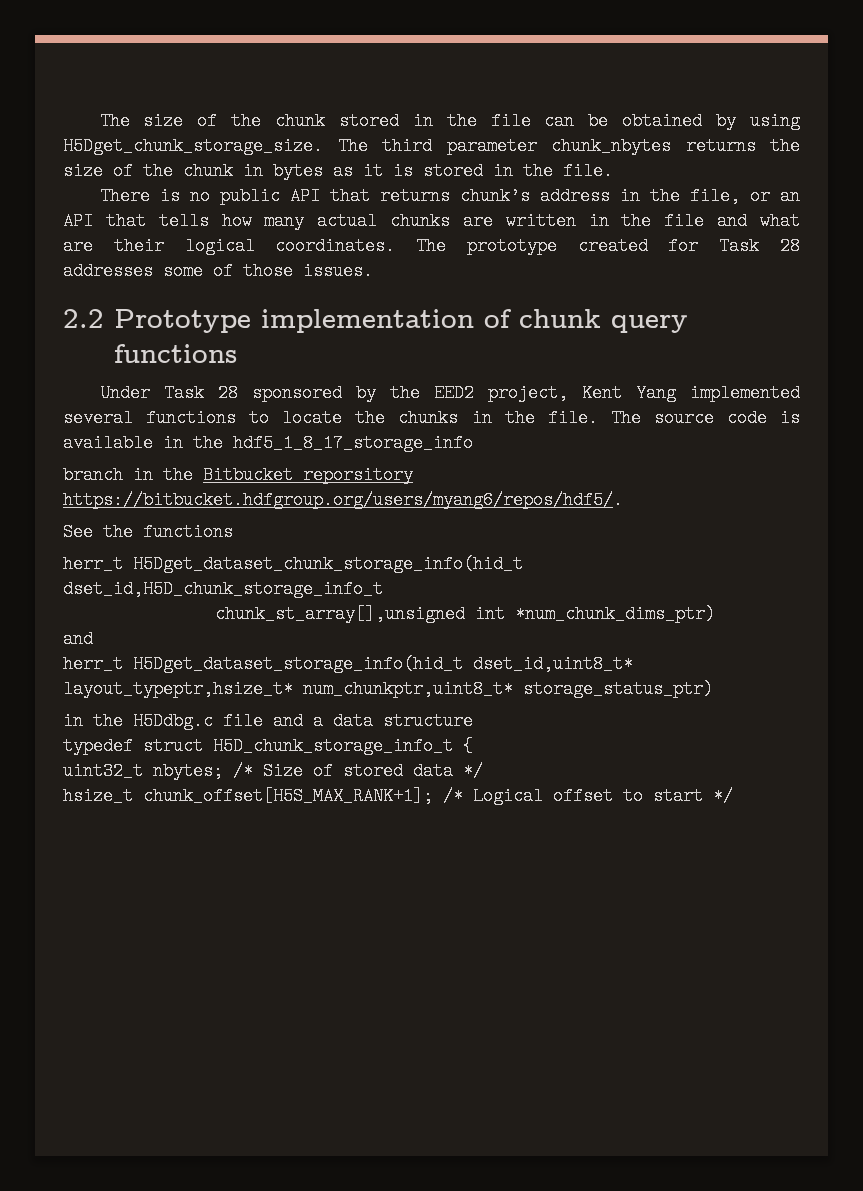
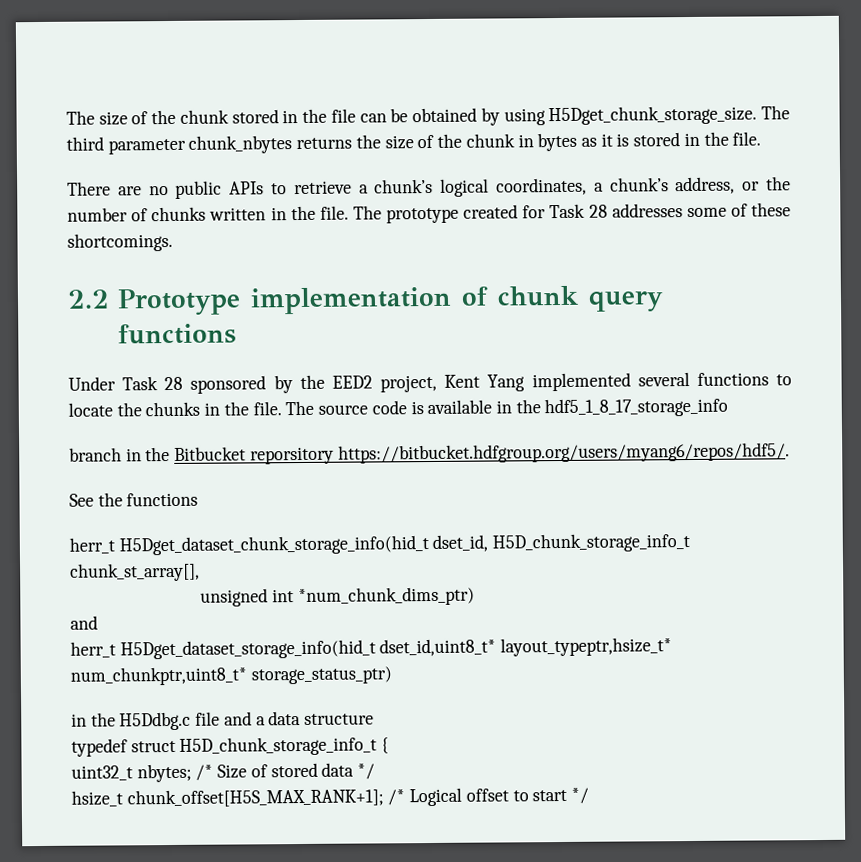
[159,187,180,205] is -> [117,186,142,196] are
[289,187,800,205] [63,212,800,230] [63,237,396,255] API that returns chunk’s address in the file, or an API that tells how many actual chunks are written in the file and what are their logical coordinates. -> [229,176,791,197] [67,205,349,222] APIs to retrieve a chunk’s logical coordinates, a chunk’s address, or the number of chunks written in the file.
[243,262,373,280] those issues. -> [751,202,791,217] [67,232,173,252] these shortcomings.
[63,580,383,598] [215,605,466,623] dset_id,H5D_chunk_storage_info_t // chunk_st_array[],unsigned -> [432,533,691,553] [70,562,200,582] [200,588,269,607] dset_id, H5D_chunk_storage_info_t chunk_st_array[], // unsigned

